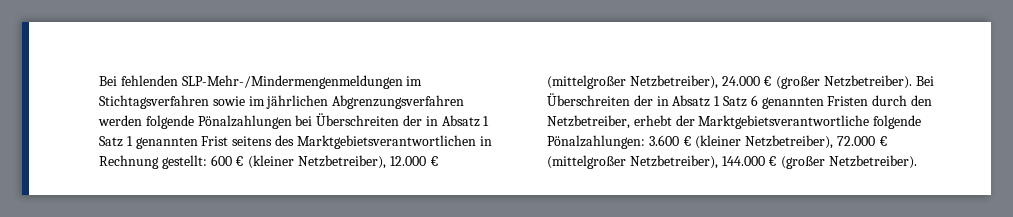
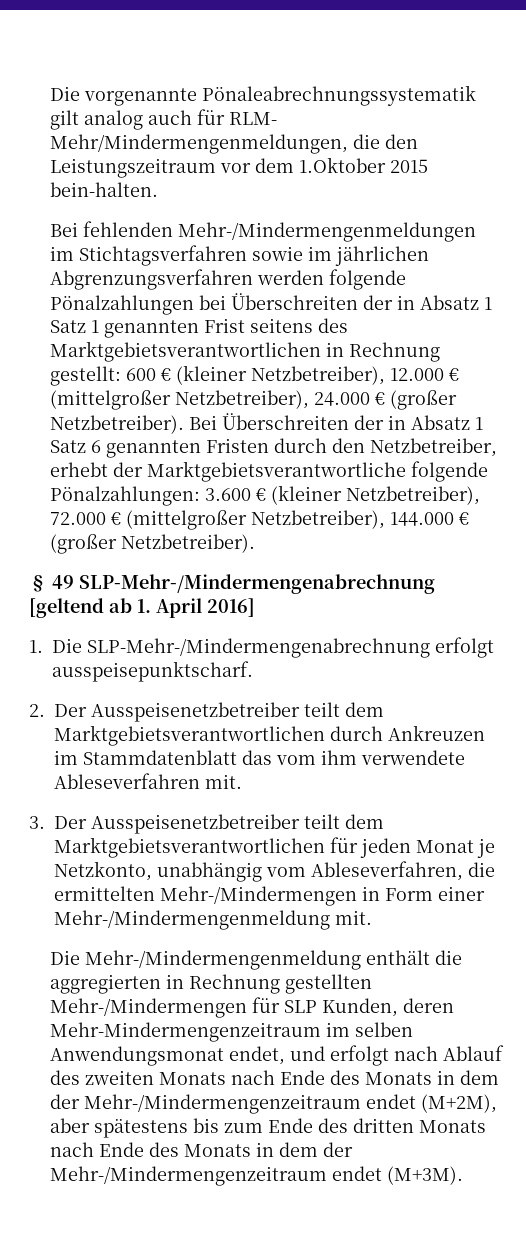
(99, 81) none -> [50,85,477,106] [50,109,278,130] [50,134,419,154] [50,157,429,178] [50,182,159,197] Die vorgenannte Pönaleabrechnungssystematik gilt analog auch für RLM- Mehr/Mindermengenmeldungen, die den Leistungszeitraum vor dem 1.Oktober 2015 bein-halten. //
[181,75,403,89] SLP-Mehr-/Mindermengenmeldungen -> [178,222,477,242] Mehr-/Mindermengenmeldungen
(917, 162) none -> [29,574,435,594] [29,598,255,618] [29,637,494,658] [52,661,253,682] [29,702,384,722] [54,725,485,746] [54,750,465,765] [54,773,242,789] [29,814,384,834] [54,837,495,858] [54,861,495,882] [54,886,485,906] [54,910,372,930] [50,950,463,970] [50,974,373,994] [50,997,455,1018] [50,1022,414,1042] [50,1045,505,1066] [50,1070,500,1085] [50,1094,498,1114] [50,1118,487,1138] [50,1142,354,1157] [50,1166,464,1186] // § 49 SLP-Mehr-/Mindermengenabrechnung [geltend ab 1. April 2016] // 1. Die SLP-Mehr-/Mindermengenabrechnung erfolgt ausspeisepunktscharf. // 2. Der Ausspeisenetzbetreiber teilt dem Marktgebietsverantwortlichen durch Ankreuzen im Stammdatenblatt das vom ihm verwendete Ableseverfahren mit. // 3. Der Ausspeisenetzbetreiber teilt dem Marktgebietsverantwortlichen für jeden Monat je Netzkonto, unabhängig vom Ableseverfahren, die ermittelten Mehr-/Mindermengen in Form einer Mehr-/Mindermengenmeldung mit. // Die Mehr-/Mindermengenmeldung enthält die aggregierten in Rechnung gestellten Mehr-/Mindermengen für SLP Kunden, deren Mehr-Mindermengenzeitraum im selben Anwendungsmonat endet, und erfolgt nach Ablauf des zweiten Monats nach Ende des Monats in dem der Mehr-/Mindermengenzeitraum endet (M+2M), aber spätestens bis zum Ende des dritten Monats nach Ende des Monats in dem der Mehr-/Mindermengenzeitraum endet (M+3M).

